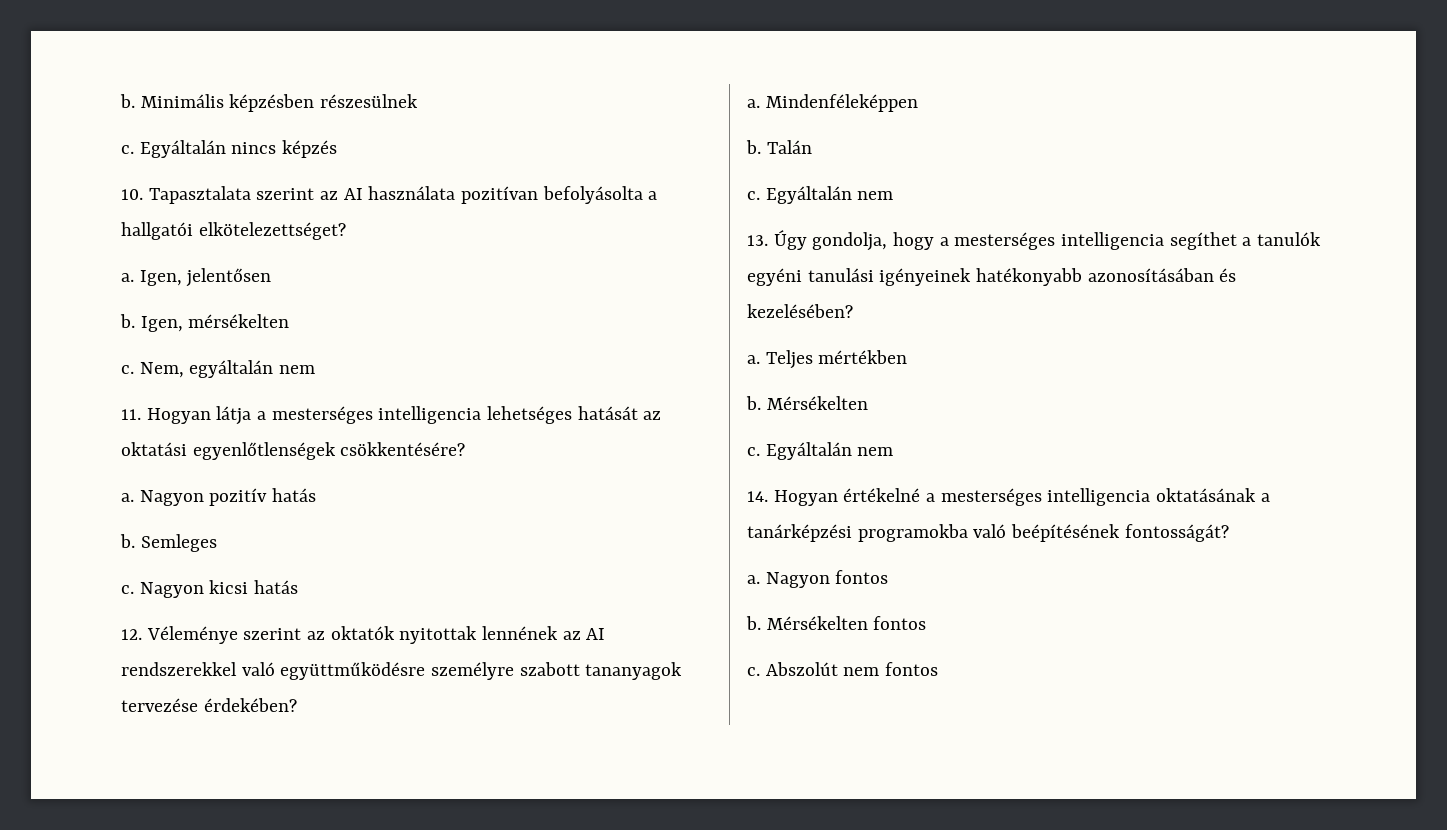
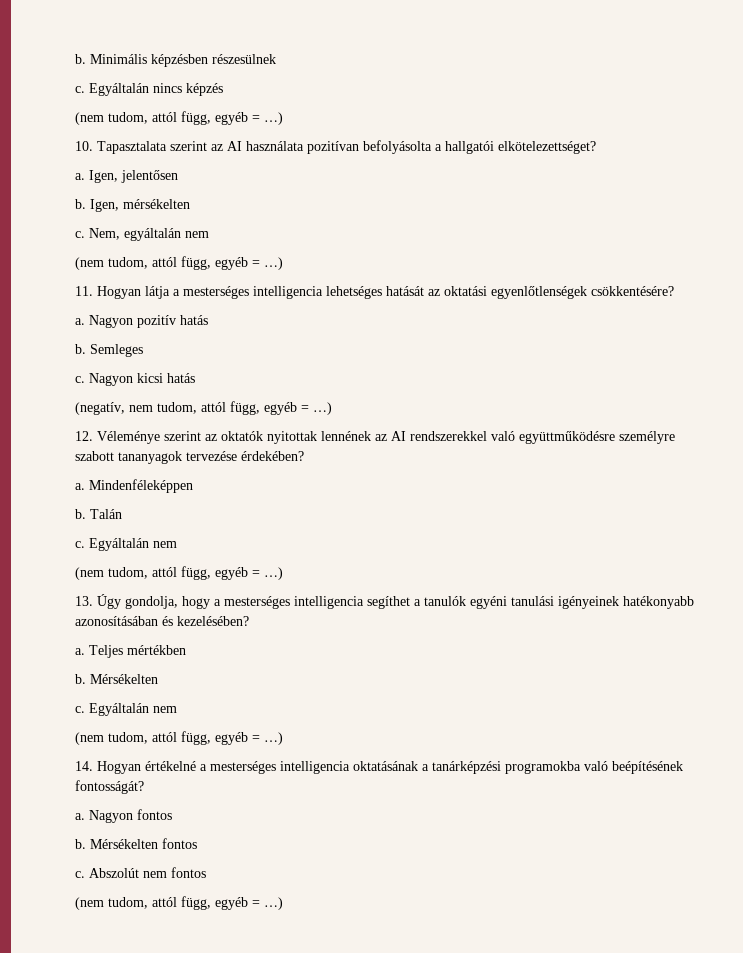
(338, 149) none -> [75,111,283,125] // (nem tudom, attól függ, egyéb = …)
(316, 369) none -> [75,256,283,270] // (nem tudom, attól függ, egyéb = …)
(299, 587) none -> [75,401,332,415] // (negatív, nem tudom, attól függ, egyéb = …)
(894, 195) none -> [75,566,283,580] // (nem tudom, attól függ, egyéb = …)
(894, 451) none -> [75,731,283,745] // (nem tudom, attól függ, egyéb = …)
(939, 669) none -> [75,896,283,910] // (nem tudom, attól függ, egyéb = …)

